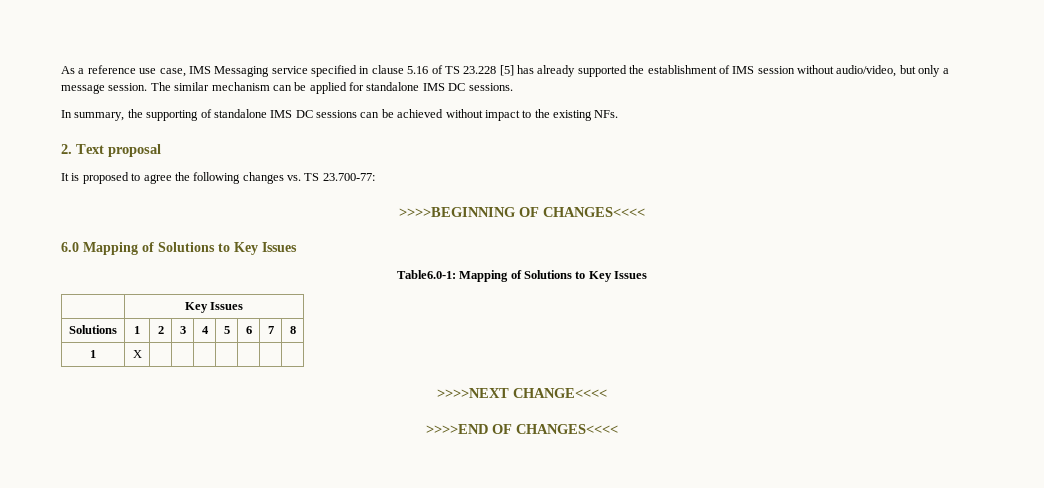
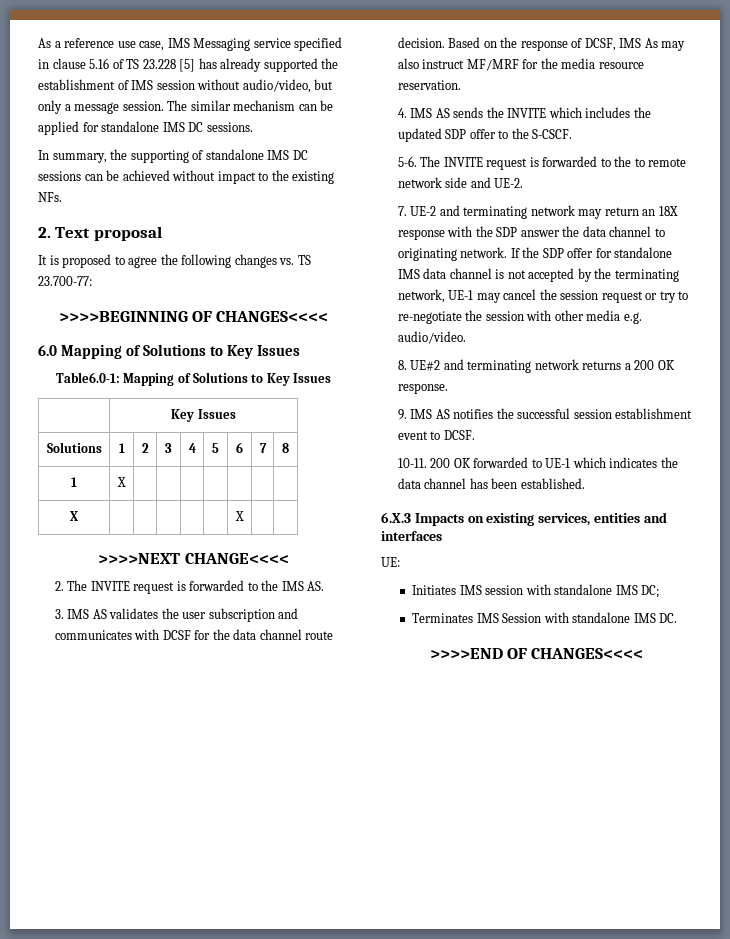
(142, 354) none -> [70,511,78,521] [235,511,244,521] // X | | | | | | X | |
(607, 393) none -> [54,580,325,594] [54,608,299,622] [54,629,334,640] [397,37,686,51] [397,58,644,71] [397,80,461,90] [397,107,651,118] [397,128,573,142] [397,156,687,170] [397,177,524,188] [397,205,678,219] [397,226,665,240] [397,247,673,261] [397,268,679,282] [397,289,689,303] [397,310,642,324] [397,331,466,344] [397,359,675,373] [397,383,448,394] [397,408,693,420] [397,430,475,440] [397,457,678,468] [397,478,585,489] [381,512,667,526] [381,531,442,541] [381,557,400,567] [412,584,660,598] [412,612,678,623] // 2. The INVITE request is forwarded to the IMS AS. // 3. IMS AS validates the user subscription and communicates with DCSF for the data channel route decision. Based on the response of DCSF, IMS As may also instruct MF/MRF for the media resource reservation. // 4. IMS AS sends the INVITE which includes the updated SDP offer to the S-CSCF. // 5-6. The INVITE request is forwarded to the to remote network side and UE-2. // 7. UE-2 and terminating network may return an 18X response with the SDP answer the data channel to originating network. If the SDP offer for standalone IMS data channel is not accepted by the terminating network, UE-1 may cancel the session request or try to re-negotiate the session with other media e.g. audio/video. // 8. UE#2 and terminating network returns a 200 OK response. // 9. IMS AS notifies the successful session establishment event to DCSF. // 10-11. 200 OK forwarded to UE-1 which indicates the data channel has been established. // 6.X.3 Impacts on existing services, entities and interfaces // UE: // Initiates IMS session with standalone IMS DC; // Terminates IMS Session with standalone IMS DC.

